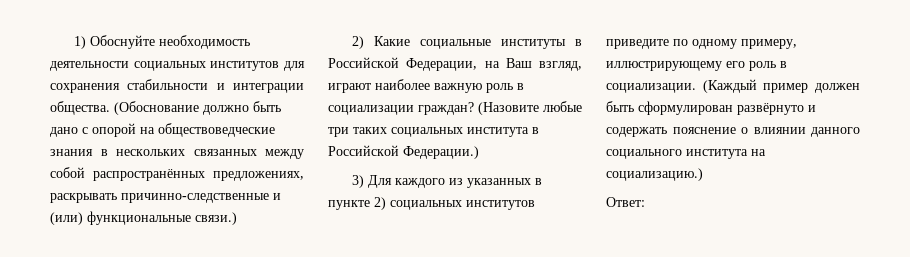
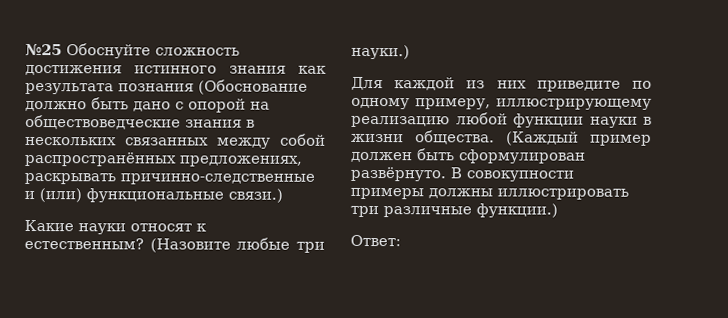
[74,35,251,49] [50,61,305,71] [50,79,304,93] [50,101,110,115] 1) Обоснуйте необходимость деятельности социальных институтов для сохранения стабильности и интеграции общества. -> [25,43,240,59] [25,64,327,76] [25,82,194,95] №25 Обоснуйте сложность достижения истинного знания как результата познания
[352,36,582,49] [328,57,582,71] [328,79,524,93] [328,101,582,115] [328,127,539,137] [328,145,479,159] [352,175,543,188] [328,197,535,210] 2) Какие социальные институты в Российской Федерации, на Ваш взгляд, играют наиболее важную роль в социализации граждан? (Назовите любые три таких социальных института в Российской Федерации.) // 3) Для каждого из указанных в пункте 2) социальных институтов -> [24,219,207,235] [24,237,326,253] [351,44,410,60] [351,76,527,91] Какие науки относят к естественным? (Назовите любые три науки.) // Для каждой из них
[726,61,787,71] [606,83,696,93] его роль в социализации. -> [351,112,652,128] [351,130,495,145] реализацию любой функции науки в жизни общества.
[737,103,816,115] [606,127,860,137] [606,149,766,159] [606,168,703,181] развёрнуто и содержать пояснение о влиянии данного социального института на социализацию.) -> [350,166,574,182] [350,187,629,200] [350,203,558,218] развёрнуто. В совокупности примеры должны иллюстрировать три различные функции.)

